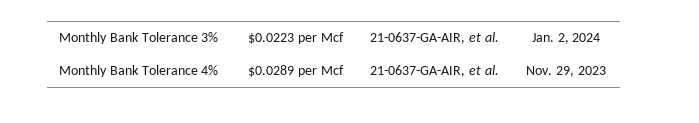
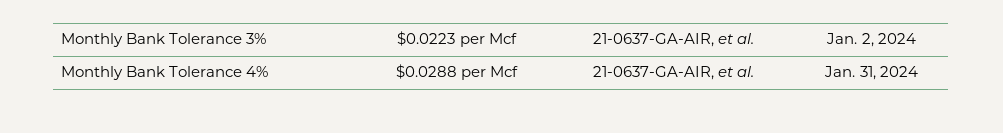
[248,65,344,77] [370,65,499,77] [526,66,606,77] $0.0289 per Mcf | 21-0637-GA-AIR, et al. | Nov. 29, 2023 -> [395,64,519,80] [592,66,755,80] [824,66,918,80] $0.0288 per Mcf | 21-0637-GA-AIR, et al. | Jan. 31, 2024

